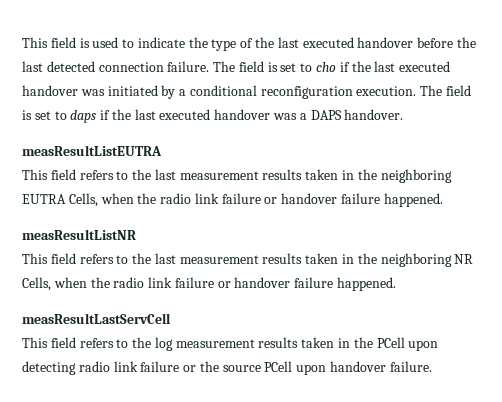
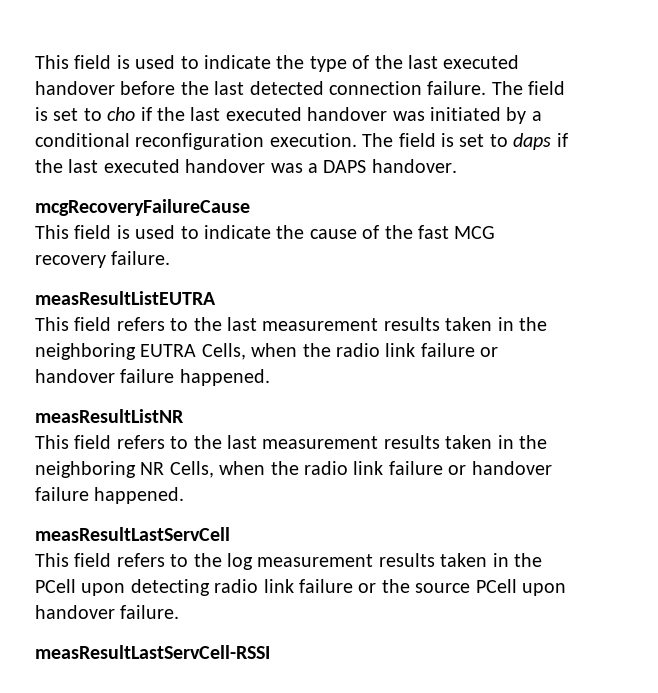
(404, 114) none -> [35,199,250,216] [35,225,496,239] [35,251,171,268] // mcgRecoveryFailureCause // This field is used to indicate the cause of the fast MCG recovery failure.
(432, 366) none -> [35,645,270,659] // measResultLastServCell-RSSI

